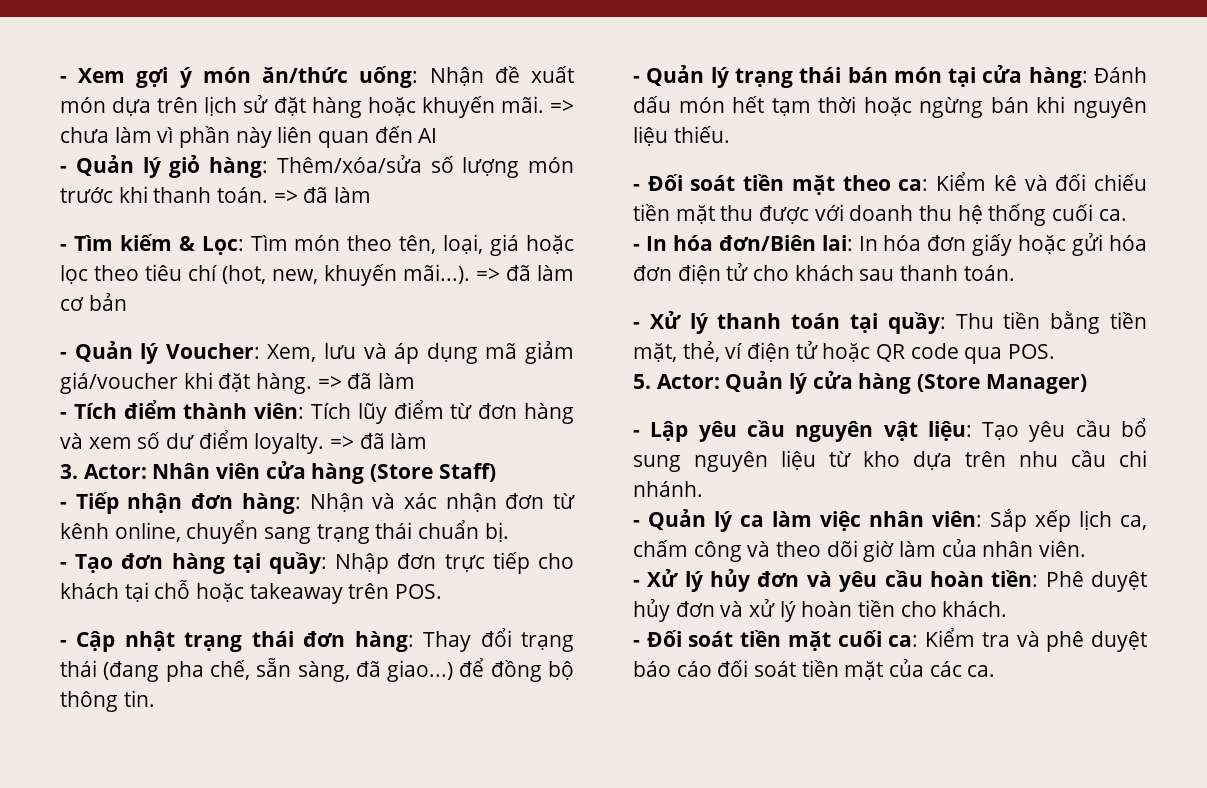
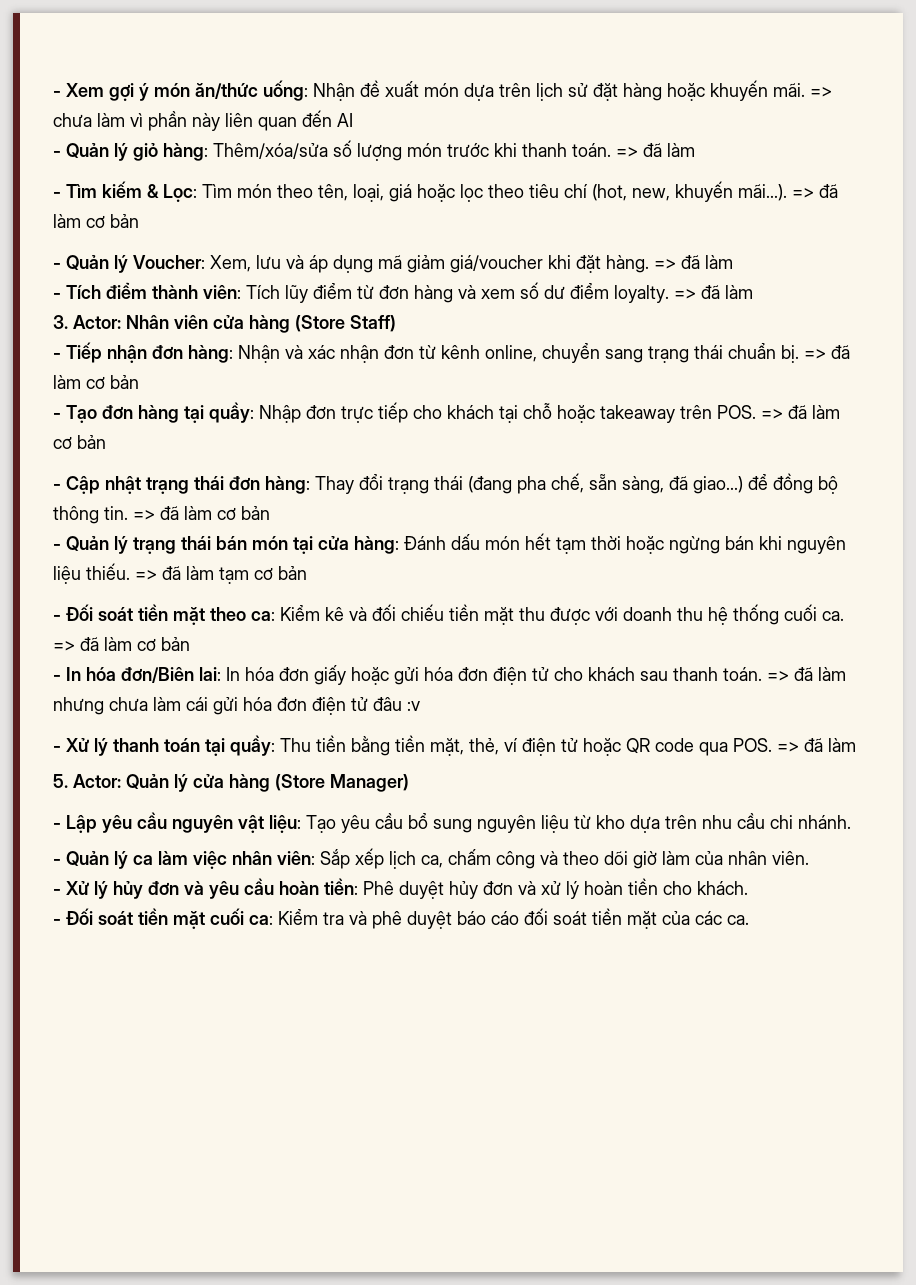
(509, 532) none -> [804,345,850,359] [53,375,139,389] => đã làm cơ bản
(443, 591) none -> [761,405,840,419] [53,435,106,449] => đã làm cơ bản
(155, 698) none -> [133,506,270,520] => đã làm cơ bản
(730, 134) none -> [135,566,307,584] => đã làm tạm cơ bản
(1127, 215) none -> [53,637,190,651] => đã làm cơ bản
(1015, 273) none -> [767,667,846,681] [53,697,420,715] => đã làm nhưng chưa làm cái gửi hóa đơn điện tử đâu :v
(1056, 351) none -> [777,738,856,752] => đã làm

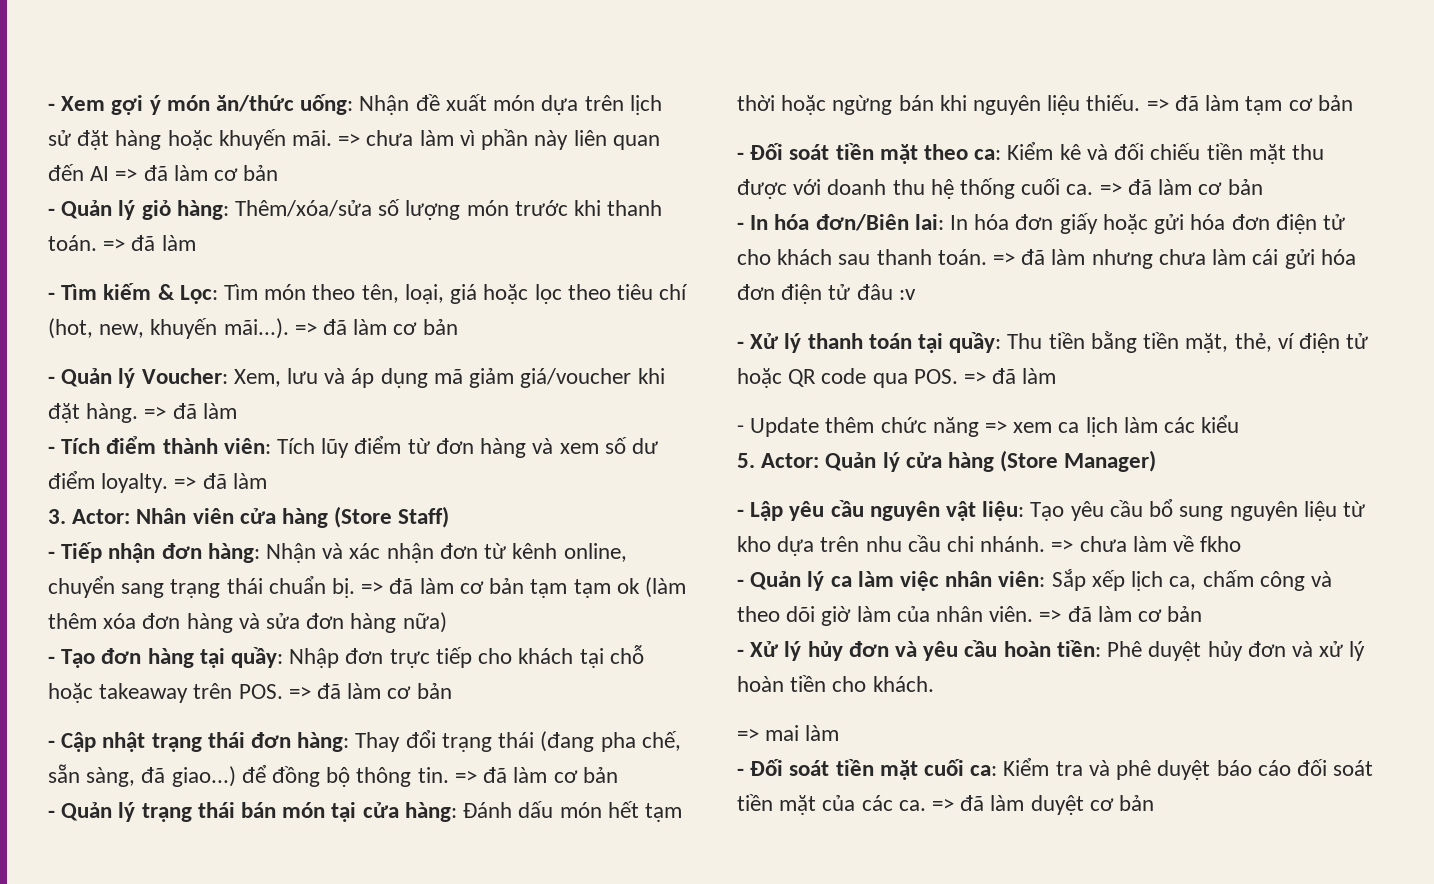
(353, 120) none -> [115,165,279,181] => đã làm cơ bản
(139, 382) none -> [530,577,686,598] [48,612,447,633] tạm tạm ok (làm thêm xóa đơn hàng và sửa đơn hàng nữa)
(856, 745) none -> [737,415,1240,437] // - Update thêm chức năng => xem ca lịch làm các kiểu
(851, 822) none -> [1051,535,1242,552] => chưa làm về fkho
(809, 858) none -> [1039,606,1203,622] => đã làm cơ bản
(748, 888) none -> [737,725,840,741] // => mai làm
(749, 920) none -> [932,795,1155,815] => đã làm duyệt cơ bản

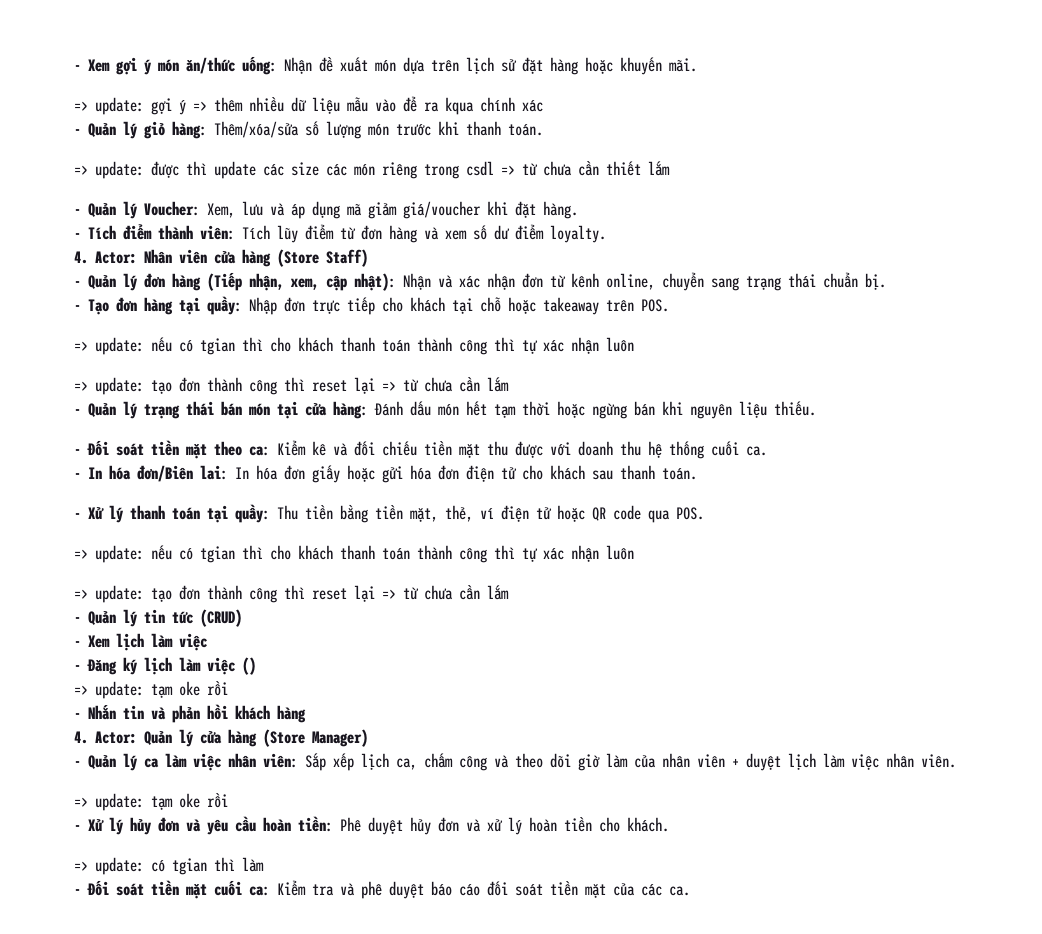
[338,129,660,150] [48,164,279,181] => chưa làm vì phần này liên quan đến AI => đã làm cơ bản -> [74,96,543,115] // => update: gợi ý => thêm nhiều dữ liệu mẫu vào để ra kqua chính xác
[103,235,196,251] [48,283,689,304] [48,318,458,339] => đã làm // - Tìm kiếm & Lọc: Tìm món theo tên, loại, giá hoặc lọc theo tiêu chí (hot, new, khuyến mãi...). => đã làm cơ bản -> [74,161,670,179] // => update: được thì update các size các món riêng trong csdl => từ chưa cần thiết lắm
[144,403,237,419] => đã làm -> (578, 210) none
[174,473,267,489] [48,509,66,524] => đã làm // 3. -> [74,251,88,264] // 4.
[61,542,260,563] Tiếp nhận đơn hàng: -> [88,272,396,291] Quản lý đơn hàng (Tiếp nhận, xem, cập nhật):
[361,577,686,598] [48,612,447,633] => đã làm cơ bản tạm tạm ok (làm thêm xóa đơn hàng và sửa đơn hàng nữa) -> (886, 281) none
[288,683,452,699] [48,730,681,752] [48,764,618,787] => đã làm cơ bản // - Cập nhật trạng thái đơn hàng: Thay đổi trạng thái (đang pha chế, sẵn sàng, đã giao...) để đồng bộ thông tin. => đã làm cơ bản -> [74,337,634,355] [74,377,509,395] // => update: nếu có tgian thì cho khách thanh toán thành công thì tự xác nhận luôn // => update: tạo đơn thành công thì reset lại => từ chưa cần lắm
[1146,95,1353,115] => đã làm tạm cơ bản -> (816, 408) none
[1099,179,1263,195] => đã làm cơ bản -> (767, 451) none
[993,249,1356,269] [737,284,916,304] => đã làm nhưng chưa làm cái gửi hóa đơn điện tử đâu :v -> (697, 474) none
[964,368,1057,384] [737,415,1240,437] [737,453,755,468] => đã làm // - Update thêm chức năng => xem ca lịch làm các kiểu // 5. -> [74,545,634,563] [74,585,509,603] [74,609,242,627] [74,633,207,651] [74,657,256,675] [74,681,228,699] [74,704,306,723] [74,731,88,744] // => update: nếu có tgian thì cho khách thanh toán thành công thì tự xác nhận luôn // => update: tạo đơn thành công thì reset lại => từ chưa cần lắm // - Quản lý tin tức (CRUD) // - Xem lịch làm việc // - Đăng ký lịch làm việc () // => update: tạm oke rồi // - Nhắn tin và phản hồi khách hàng // 4.
[737,499,1365,521] [737,535,1242,556] // - Lập yêu cầu nguyên vật liệu: Tạo yêu cầu bổ sung nguyên liệu từ kho dựa trên nhu cầu chi nhánh. => chưa làm về fkho -> (368, 738) none
[989,606,1203,622] viên. => đã làm cơ bản -> [697,753,956,771] [74,793,228,811] viên + duyệt lịch làm việc nhân viên. // => update: tạm oke rồi
[765,725,800,741] mai -> [95,857,235,875] update: có tgian thì
[932,795,1155,815] => đã làm duyệt cơ bản -> (690, 891) none

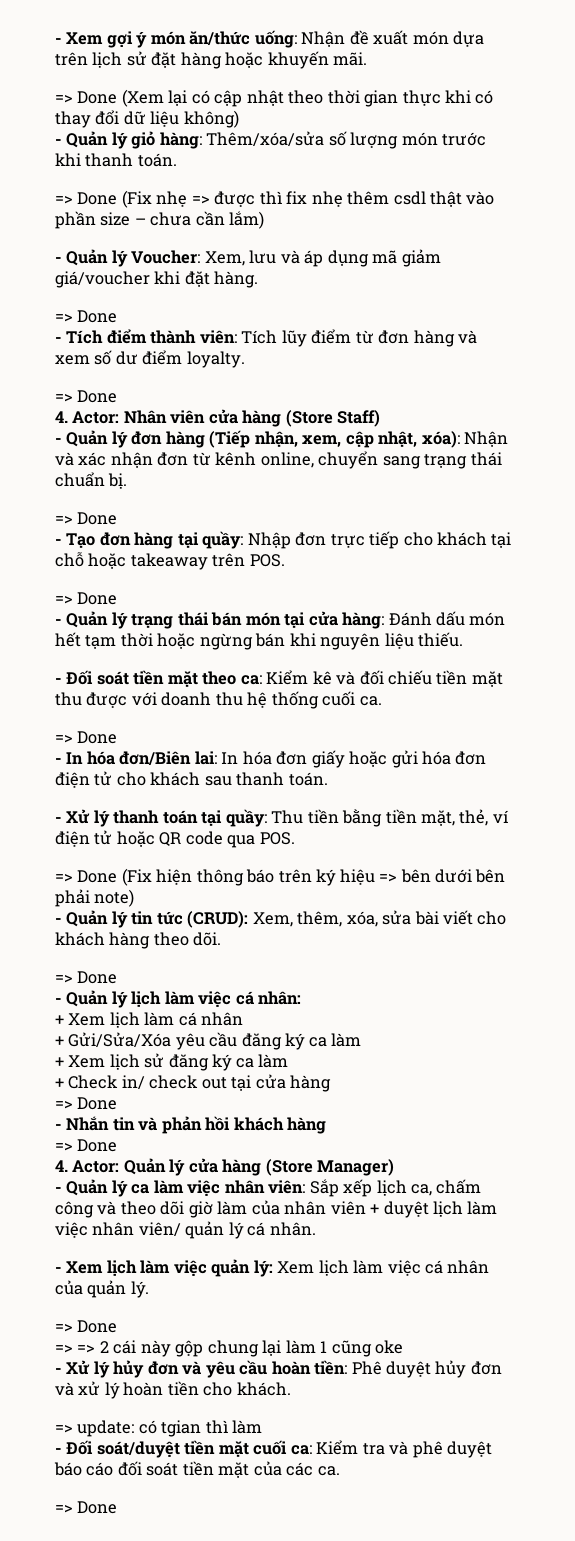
[95,96,543,115] update: gợi ý => thêm nhiều dữ liệu mẫu vào để ra kqua chính xác -> [77,89,494,107] [55,110,239,128] Done (Xem lại có cập nhật theo thời gian thực khi có thay đổi dữ liệu không)
[95,161,670,179] update: được thì update các size các món riêng trong csdl => từ chưa cần thiết lắm -> [77,190,495,208] [55,211,265,229] Done (Fix nhẹ => được thì fix nhẹ thêm csdl thật vào phần size – chưa cần lắm)
(578, 210) none -> [55,310,118,323] // => Done
(606, 234) none -> [55,390,118,403] // => Done
[354,273,396,291] nhật): -> [378,431,460,448] nhật, xóa):
(886, 281) none -> [55,512,118,525] // => Done
[95,337,634,355] [74,377,509,395] update: nếu có tgian thì cho khách thanh toán thành công thì tự xác nhận luôn // => update: tạo đơn thành công thì reset lại => từ chưa cần lắm -> [77,592,118,605] Done
(767, 451) none -> [55,731,118,744] // => Done
[95,545,634,563] [74,585,509,603] update: nếu có tgian thì cho khách thanh toán thành công thì tự xác nhận luôn // => update: tạo đơn thành công thì reset lại => từ chưa cần lắm -> [77,868,506,886] [55,889,135,907] Done (Fix hiện thông báo trên ký hiệu => bên dưới bên phải note)
[200,609,242,627] [74,633,207,651] [74,657,256,675] [74,681,228,699] (CRUD) // - Xem lịch làm việc // - Đăng ký lịch làm việc () // => update: tạm oke rồi -> [187,910,507,928] [55,932,222,949] [55,971,118,984] [55,990,302,1008] [55,1012,244,1028] [55,1032,362,1050] [55,1053,289,1071] [55,1074,332,1092] [55,1097,118,1110] (CRUD): Xem, thêm, xóa, sửa bài viết cho khách hàng theo dõi. // => Done // - Quản lý lịch làm việc cá nhân: // + Xem lịch làm cá nhân // + Gửi/Sửa/Xóa yêu cầu đăng ký ca làm // + Xem lịch sử đăng ký ca làm // + Check in/ check out tại cửa hàng // => Done
(306, 714) none -> [55,1139,118,1152] // => Done
[921,754,956,768] [74,793,228,811] viên. // => update: tạm oke rồi -> [138,1221,316,1239] [55,1259,490,1277] [55,1280,149,1298] [55,1320,118,1333] [55,1340,404,1357] viên/ quản lý cá nhân. // - Xem lịch làm việc quản lý: Xem lịch làm việc cá nhân của quản lý. // => Done // => => 2 cái này gộp chung lại làm 1 cũng oke
[116,883,144,896] soát -> [96,1441,180,1458] soát/duyệt
(690, 891) none -> [55,1501,118,1514] // => Done

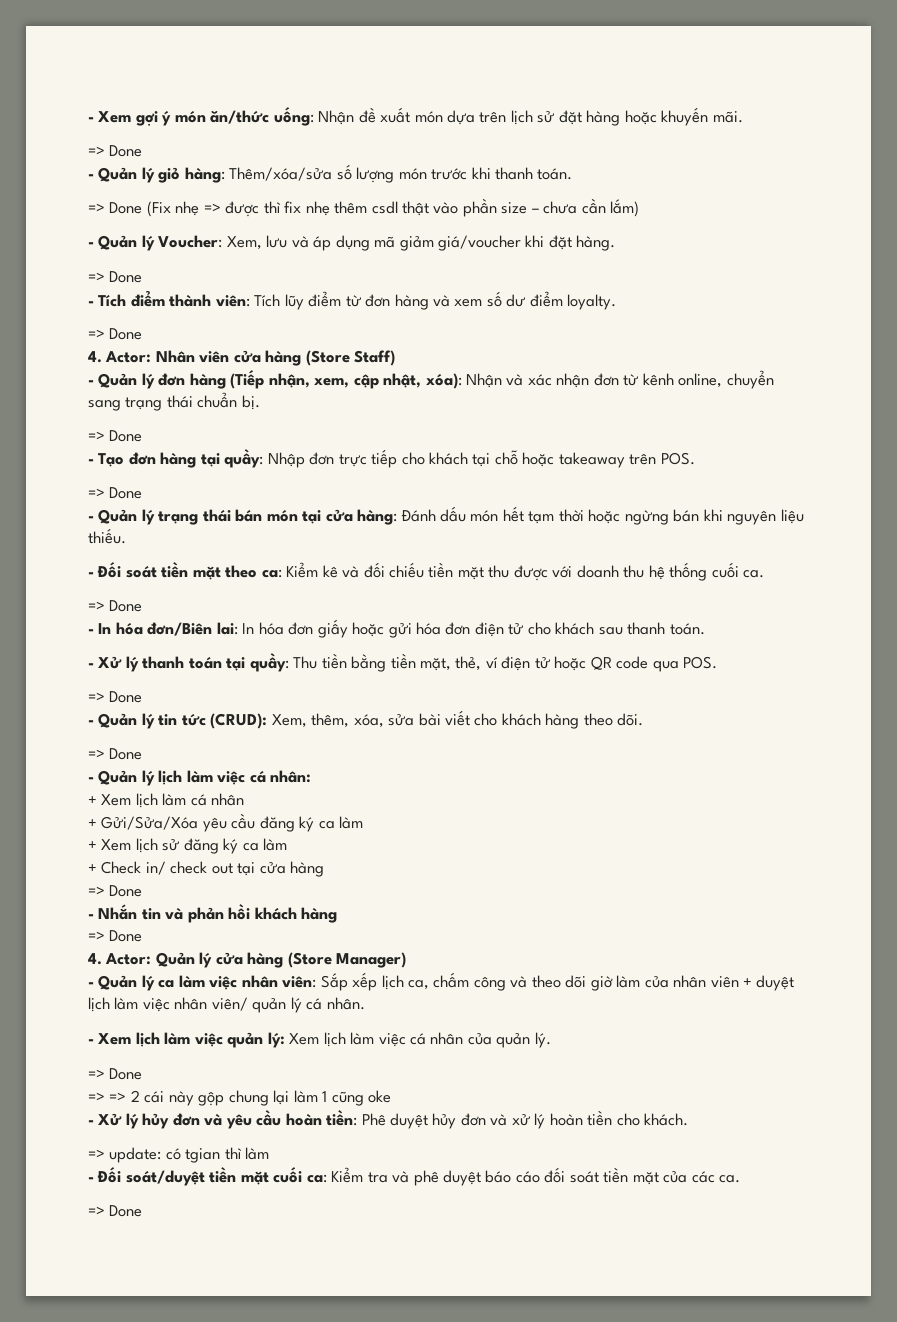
[121,89,494,107] [55,110,239,128] (Xem lại có cập nhật theo thời gian thực khi có thay đổi dữ liệu không) -> (143, 151) none
[121,868,506,886] [55,889,135,907] (Fix hiện thông báo trên ký hiệu => bên dưới bên phải note) -> (143, 697) none

